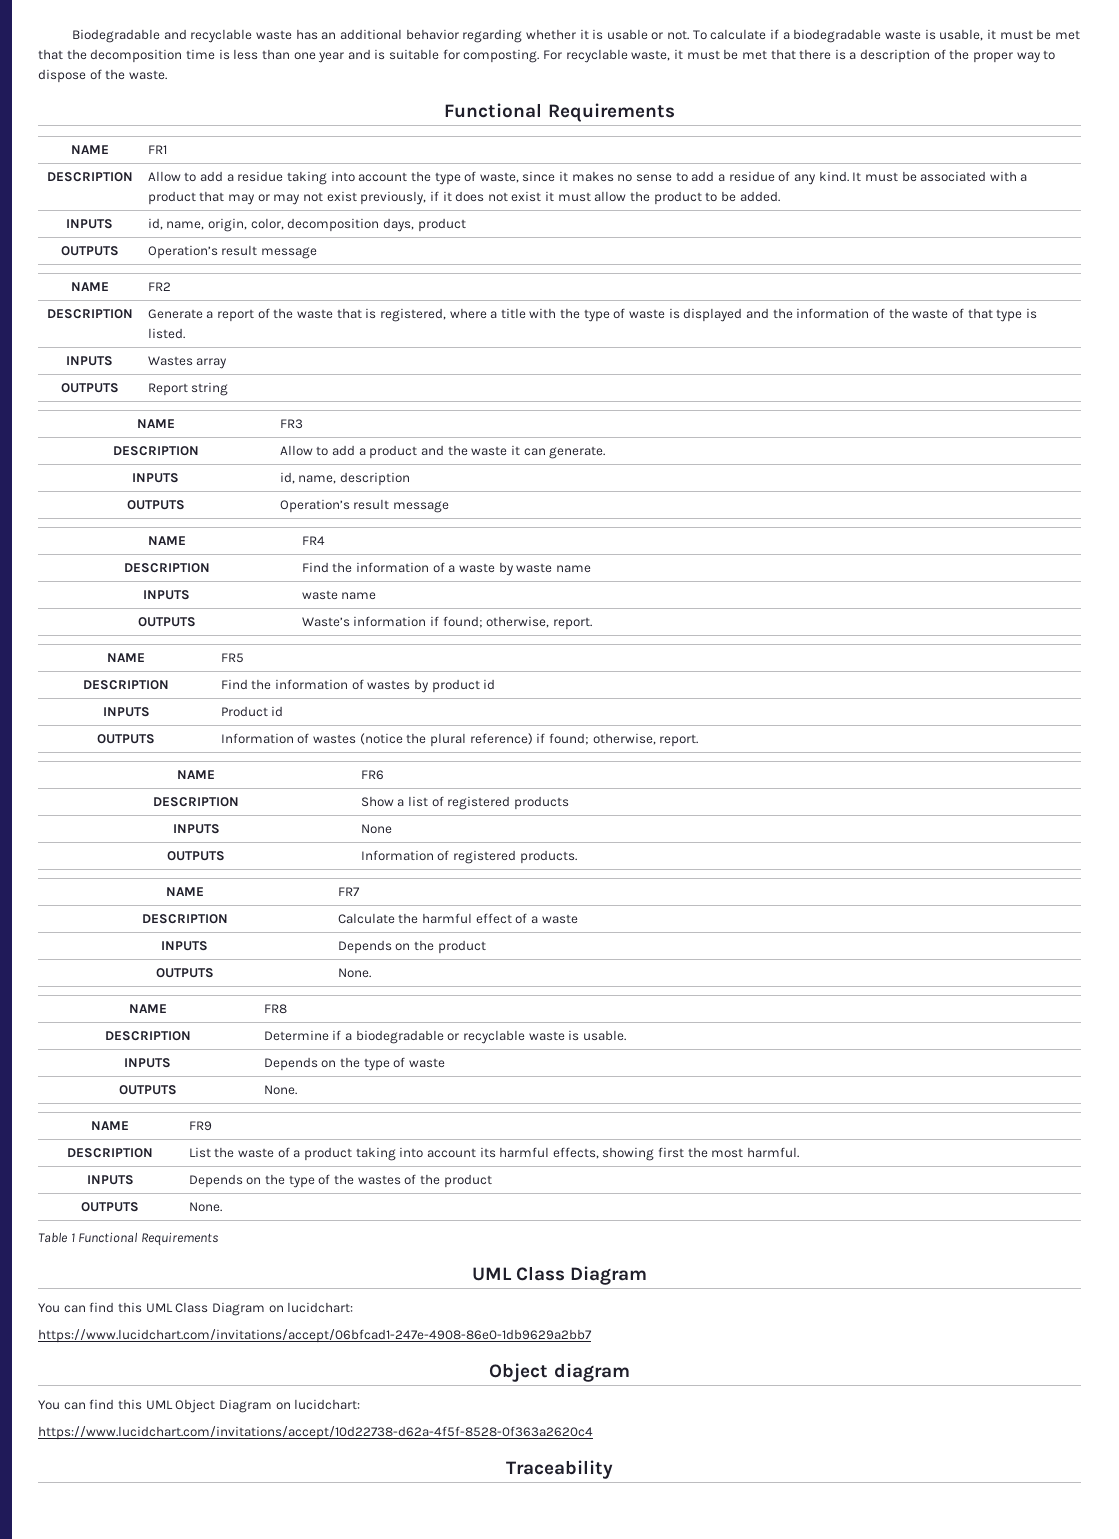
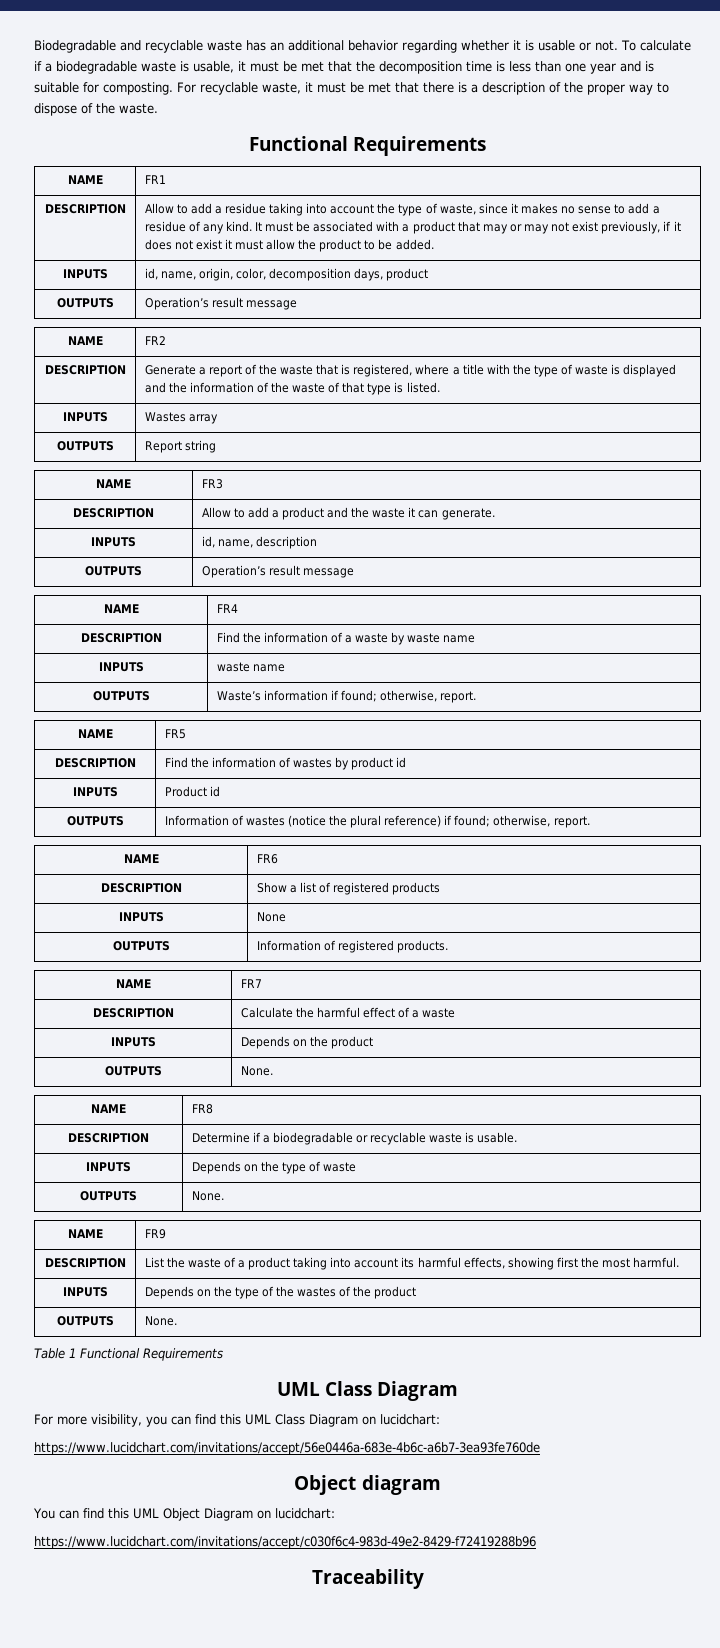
[38,1303,60,1313] You -> [34,1414,167,1427] For more visibility, you
[38,1329,592,1343] https://www.lucidchart.com/invitations/accept/06bfcad1-247e-4908-86e0-1db9629a2bb7 -> [34,1442,540,1455] https://www.lucidchart.com/invitations/accept/56e0446a-683e-4b6c-a6b7-3ea93fe760de
[38,1426,593,1440] https://www.lucidchart.com/invitations/accept/10d22738-d62a-4f5f-8528-0f363a2620c4 -> [34,1536,536,1549] https://www.lucidchart.com/invitations/accept/c030f6c4-983d-49e2-8429-f72419288b96

